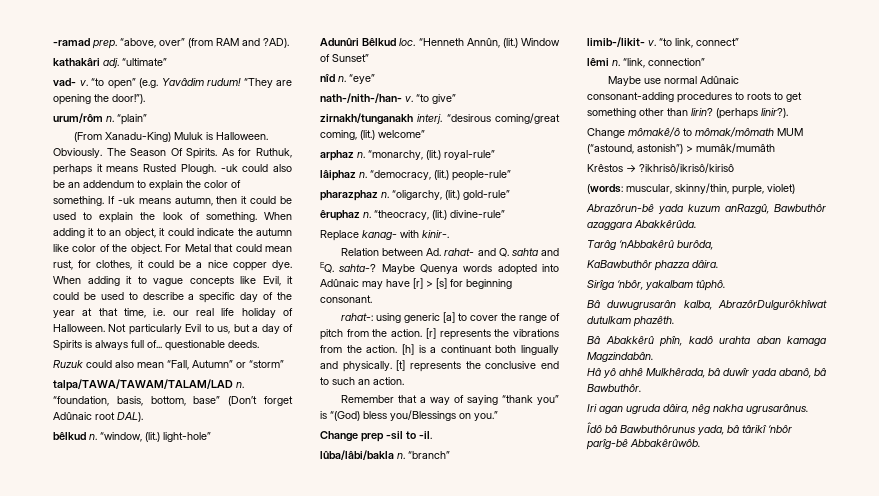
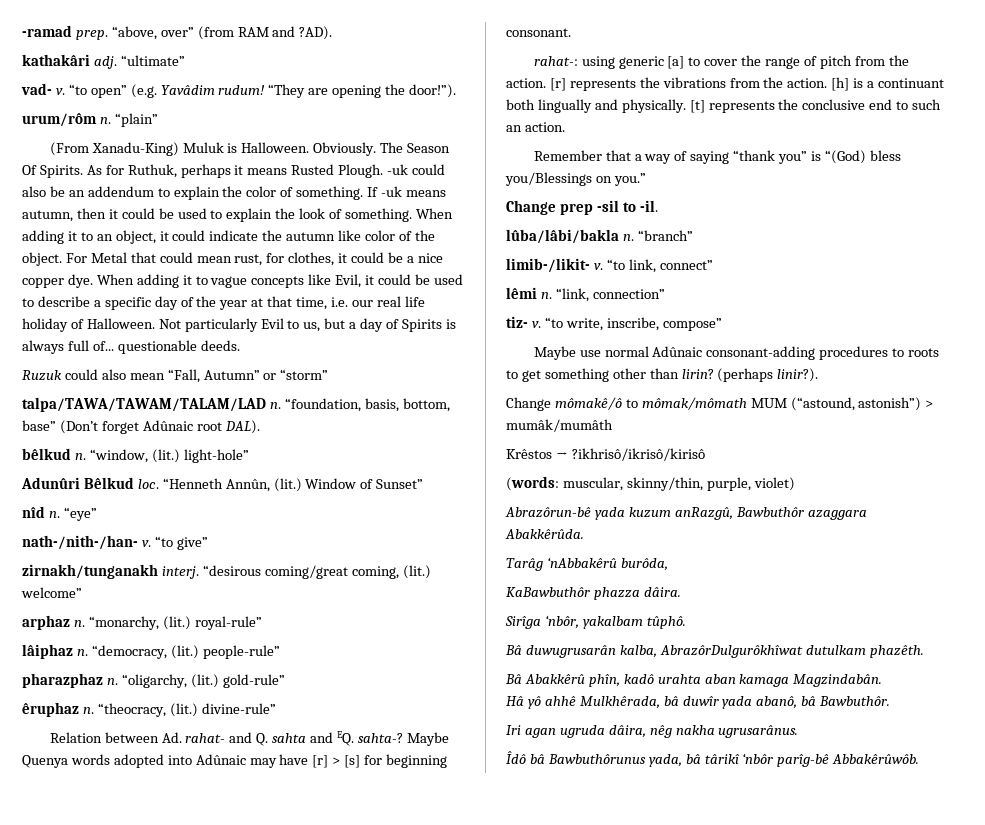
[320,230,449,241] // Replace kanag- with kinir-. -> (276, 708) none
(705, 62) none -> [506,316,722,331] // tiz- v. “to write, inscribe, compose”

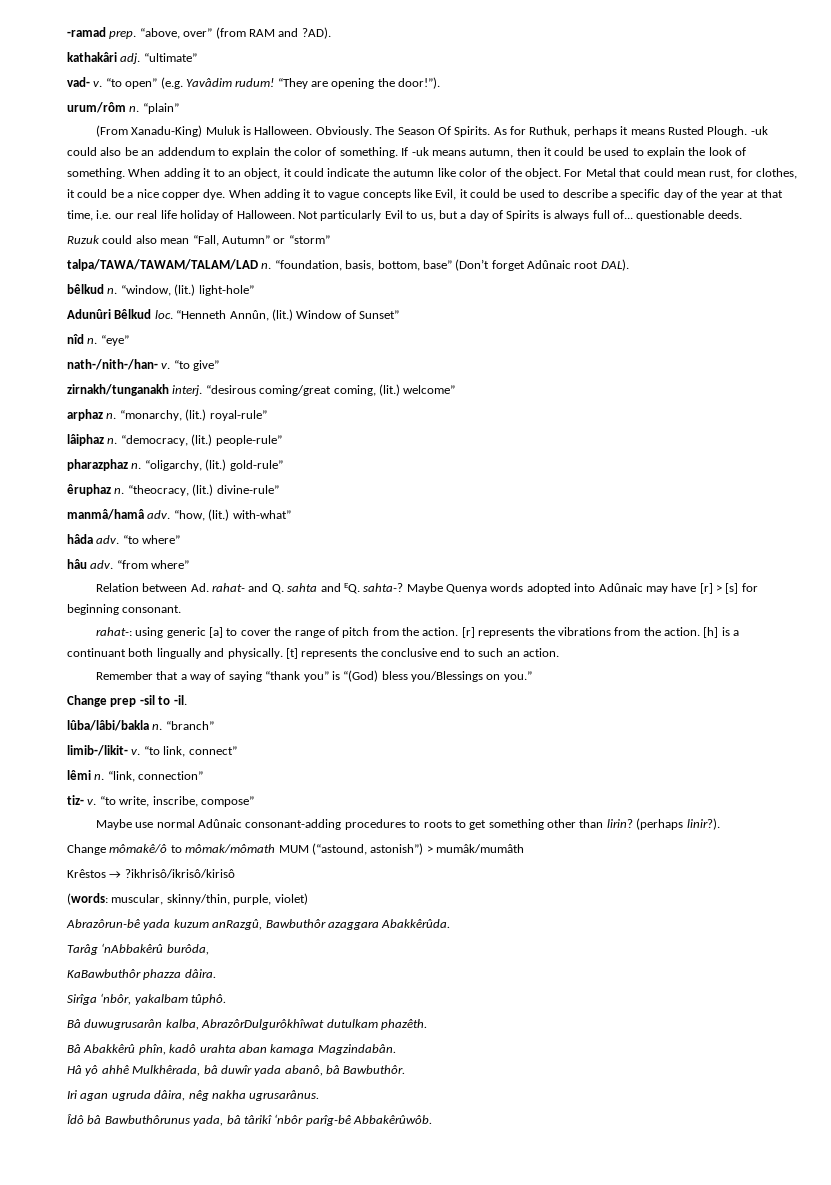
(276, 708) none -> [67,509,291,521] [67,534,181,544] [67,559,190,569] // manmâ/hamâ adv. “how, (lit.) with-what” // hâda adv. “to where” // hâu adv. “from where”

